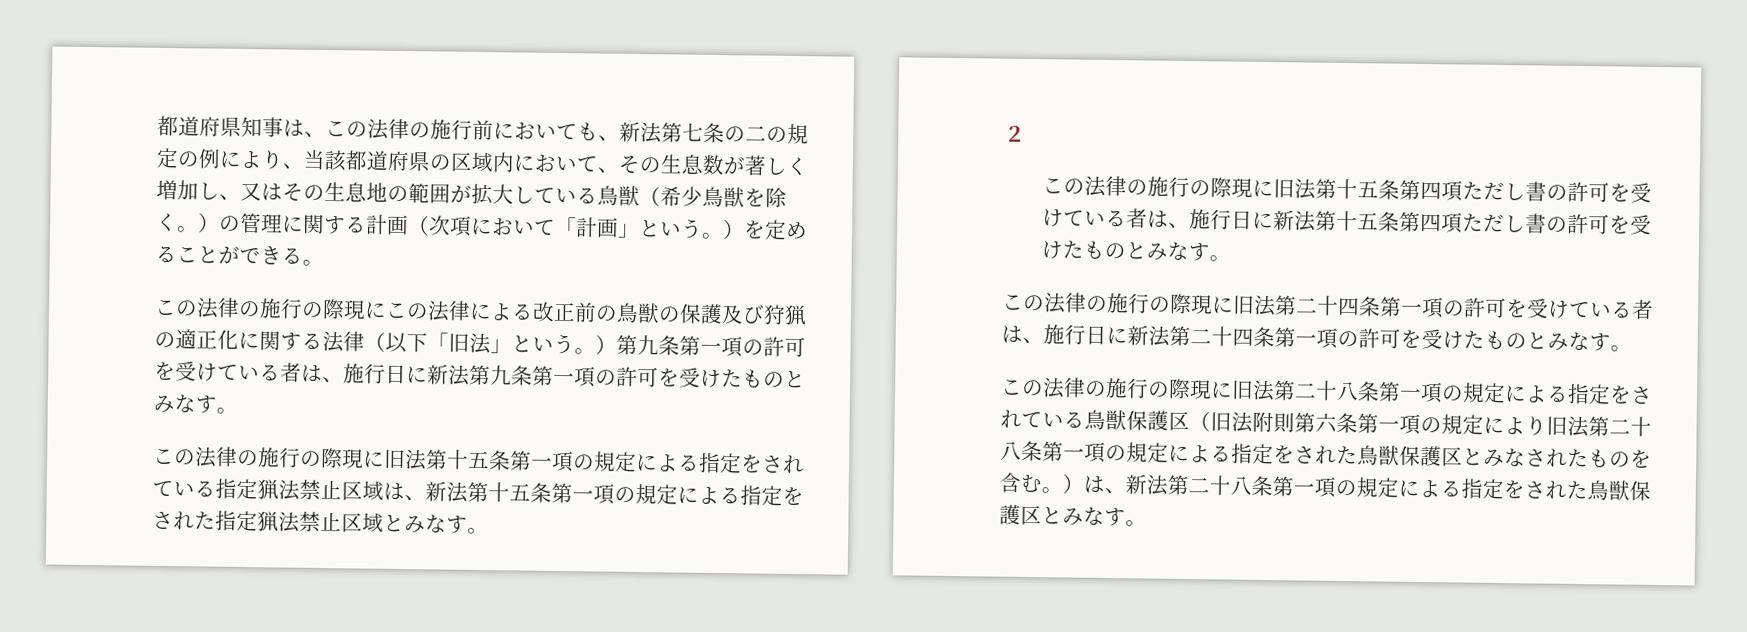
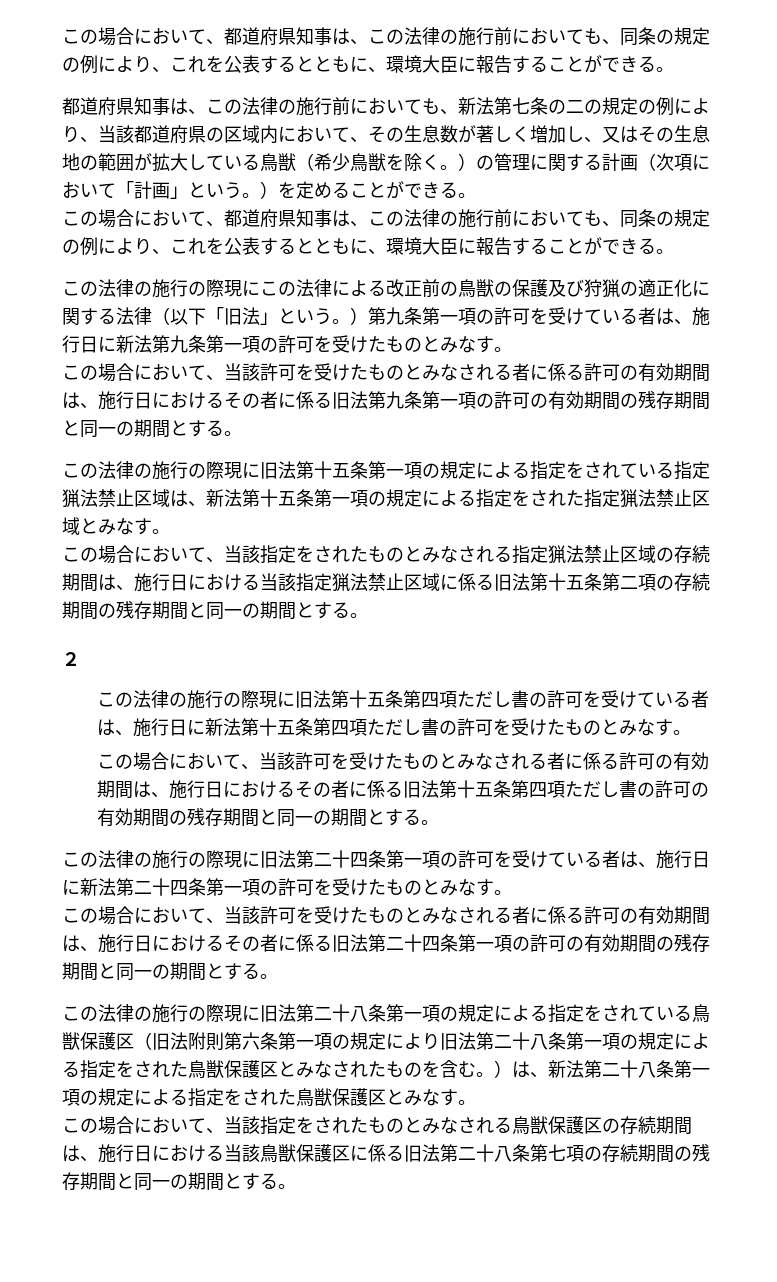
(157, 126) none -> [62,27,710,46] [62,55,674,74] この場合において、都道府県知事は、この法律の施行前においても、同条の規定の例により、これを公表するとともに、環境大臣に報告することができる。 //
(324, 262) none -> [62,209,710,228] [62,237,674,256] // この場合において、都道府県知事は、この法律の施行前においても、同条の規定の例により、これを公表するとともに、環境大臣に報告することができる。
(238, 410) none -> [62,363,710,382] [62,391,710,410] [62,419,242,438] // この場合において、当該許可を受けたものとみなされる者に係る許可の有効期間は、施行日におけるその者に係る旧法第九条第一項の許可の有効期間の残存期間と同一の期間とする。
(489, 531) none -> [62,545,710,564] [62,573,710,592] [62,601,368,620] // この場合において、当該指定をされたものとみなされる指定猟法禁止区域の存続期間は、施行日における当該指定猟法禁止区域に係る旧法第十五条第二項の存続期間の残存期間と同一の期間とする。
(1232, 258) none -> [96,752,709,771] [96,780,709,799] [96,808,439,827] // この場合において、当該許可を受けたものとみなされる者に係る許可の有効期間は、施行日におけるその者に係る旧法第十五条第四項ただし書の許可の有効期間の残存期間と同一の期間とする。
(1632, 348) none -> [62,906,710,925] [62,934,710,953] [62,962,278,981] // この場合において、当該許可を受けたものとみなされる者に係る許可の有効期間は、施行日におけるその者に係る旧法第二十四条第一項の許可の有効期間の残存期間と同一の期間とする。
(1147, 523) none -> [62,1116,692,1135] [62,1144,710,1163] [62,1172,296,1191] // この場合において、当該指定をされたものとみなされる鳥獣保護区の存続期間は、施行日における当該鳥獣保護区に係る旧法第二十八条第七項の存続期間の残存期間と同一の期間とする。

